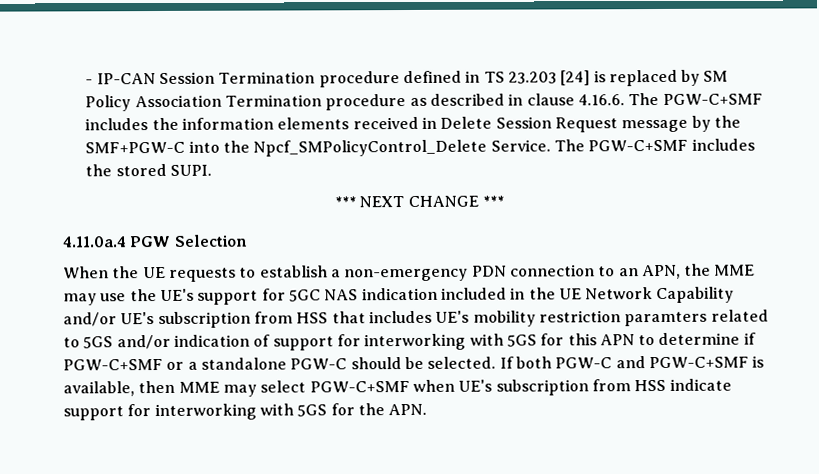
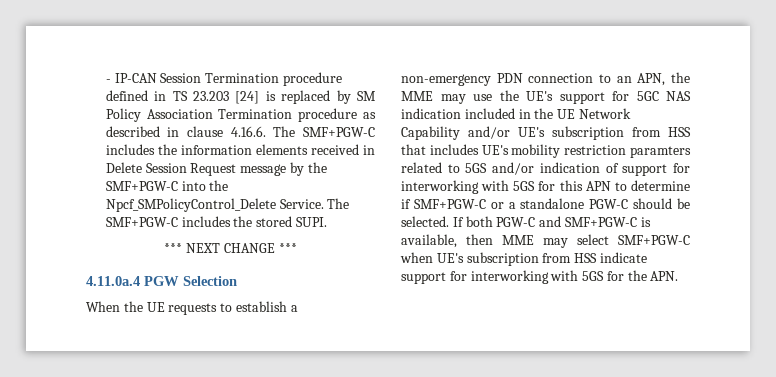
[662,93,763,105] PGW-C+SMF -> [303,127,375,137] SMF+PGW-C
[588,139,689,152] PGW-C+SMF -> [105,217,178,227] SMF+PGW-C
[63,358,163,371] PGW-C+SMF -> [413,199,486,209] SMF+PGW-C
[648,356,749,369] PGW-C+SMF -> [564,217,637,227] SMF+PGW-C
[309,381,410,393] PGW-C+SMF -> [618,235,690,245] SMF+PGW-C

